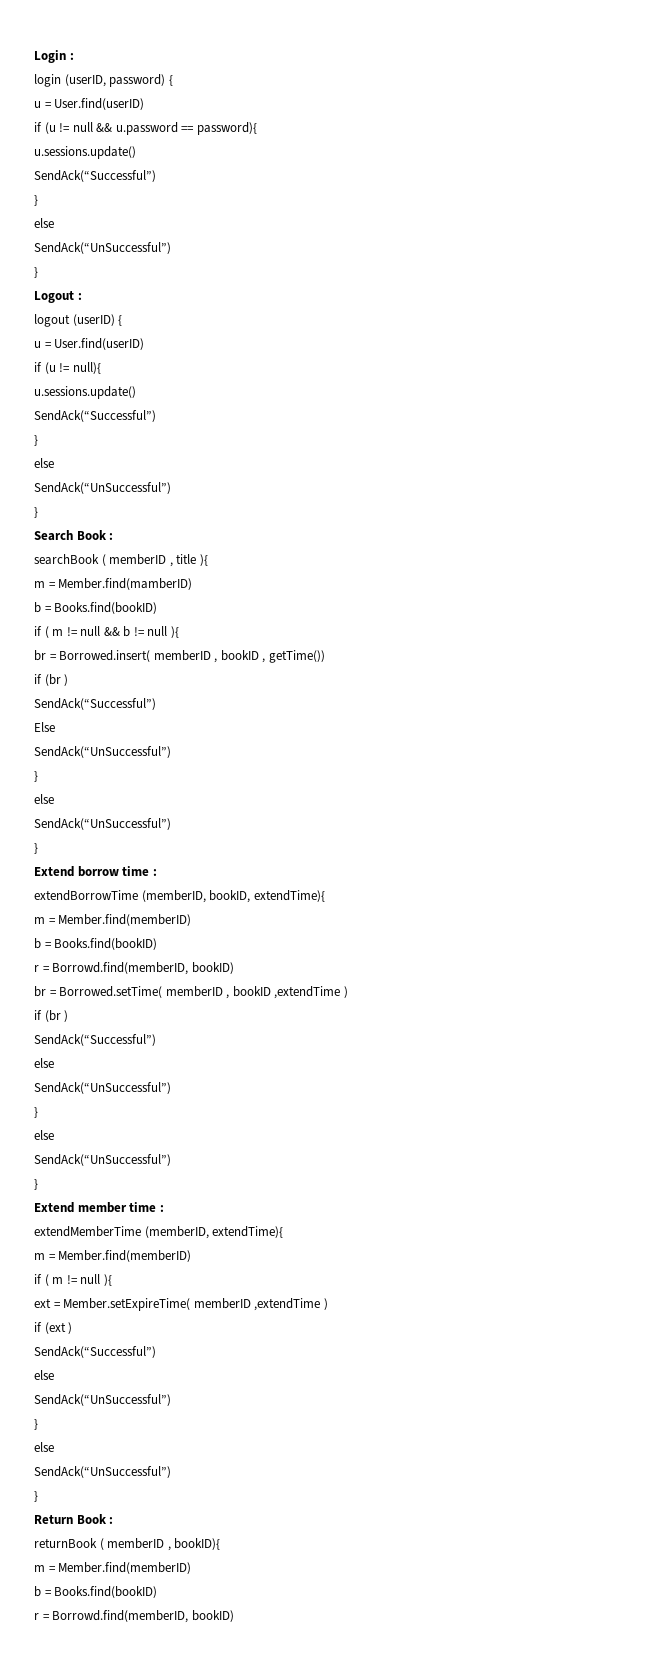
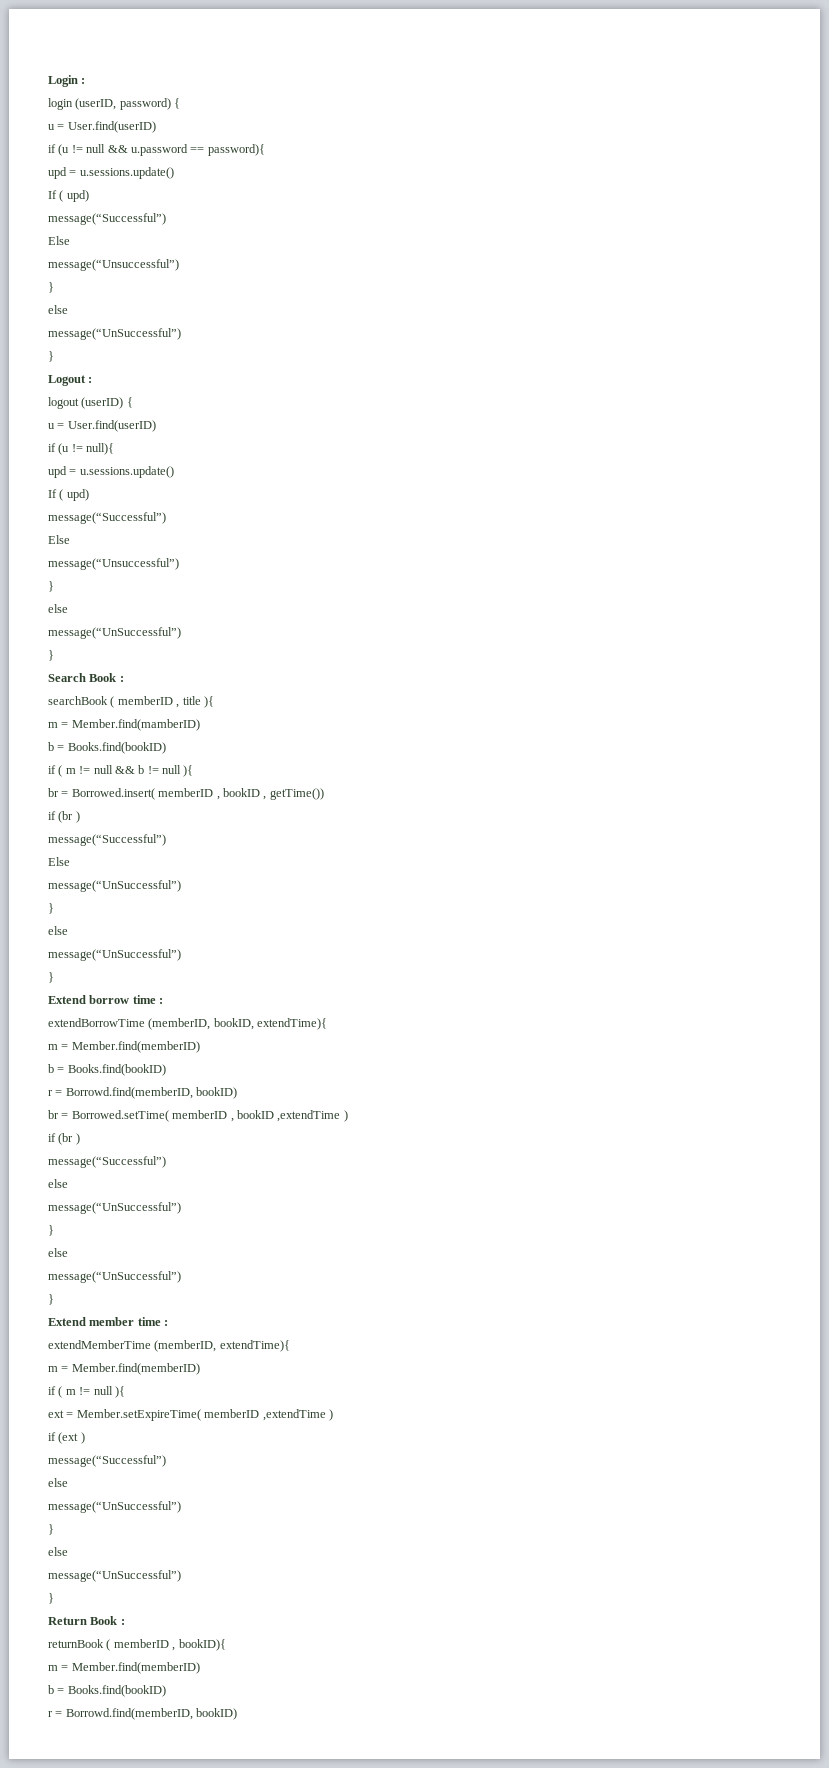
[34,146,136,159] [34,170,156,182] [34,195,38,206] [34,218,54,228] [34,242,171,254] u.sessions.update() // SendAck(“Successful”) // } // else // SendAck(“UnSuccessful”) -> [48,167,174,179] [48,190,89,202] [48,213,166,225] [48,236,70,245] [48,259,179,271] [48,282,54,293] [48,305,68,314] [48,328,181,340] upd = u.sessions.update() // If ( upd) // message(“Successful”) // Else // message(“Unsuccessful”) // } // else // message(“UnSuccessful”)
[34,386,136,399] [34,410,156,422] [34,435,38,446] [34,458,54,468] [34,482,171,494] u.sessions.update() // SendAck(“Successful”) // } // else // SendAck(“UnSuccessful”) -> [48,466,174,478] [48,489,89,501] [48,512,166,524] [48,535,70,544] [48,558,179,570] [48,581,54,592] [48,604,68,613] [48,627,181,639] upd = u.sessions.update() // If ( upd) // message(“Successful”) // Else // message(“Unsuccessful”) // } // else // message(“UnSuccessful”)
[34,698,156,710] [34,722,55,732] [34,746,171,758] [34,771,38,782] [34,794,54,804] [34,818,171,830] SendAck(“Successful”) // Else // SendAck(“UnSuccessful”) // } // else // SendAck(“UnSuccessful”) -> [48,834,166,846] [48,857,70,866] [48,880,181,892] [48,903,54,914] [48,926,68,935] [48,949,181,961] message(“Successful”) // Else // message(“UnSuccessful”) // } // else // message(“UnSuccessful”)
[34,1034,156,1046] [34,1058,54,1068] [34,1082,171,1094] [34,1107,38,1118] [34,1130,54,1140] [34,1154,171,1166] SendAck(“Successful”) // else // SendAck(“UnSuccessful”) // } // else // SendAck(“UnSuccessful”) -> [48,1156,166,1168] [48,1179,68,1188] [48,1202,181,1214] [48,1225,54,1236] [48,1248,68,1257] [48,1271,181,1283] message(“Successful”) // else // message(“UnSuccessful”) // } // else // message(“UnSuccessful”)
[34,1346,156,1358] [34,1370,54,1380] [34,1394,171,1406] [34,1419,38,1430] [34,1442,54,1452] [34,1466,171,1478] SendAck(“Successful”) // else // SendAck(“UnSuccessful”) // } // else // SendAck(“UnSuccessful”) -> [48,1455,166,1467] [48,1478,68,1487] [48,1501,181,1513] [48,1524,54,1535] [48,1547,68,1556] [48,1570,181,1582] message(“Successful”) // else // message(“UnSuccessful”) // } // else // message(“UnSuccessful”)

